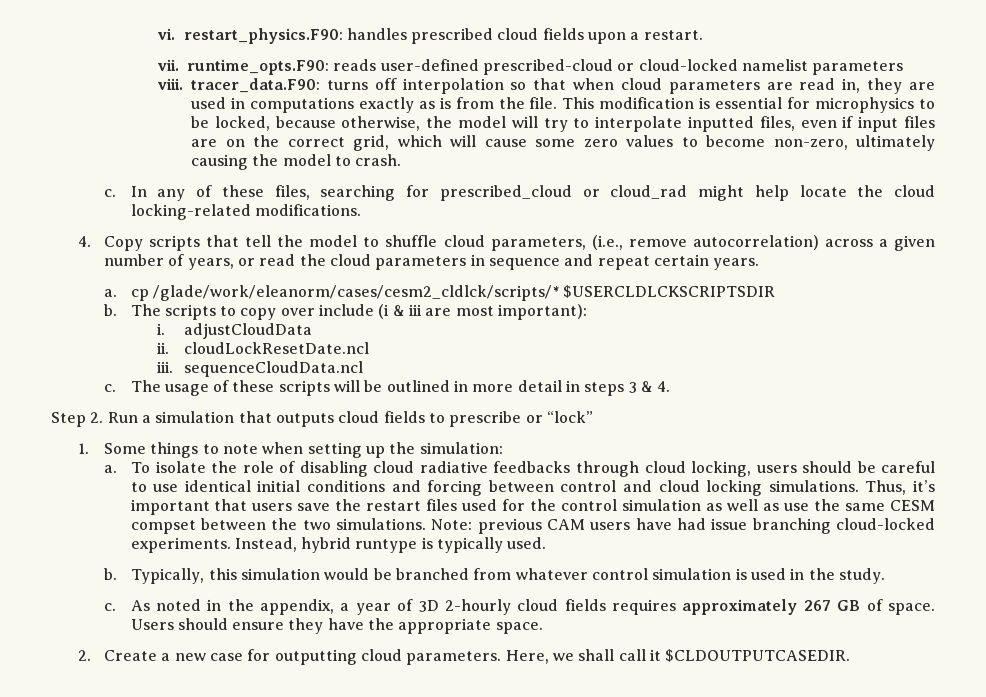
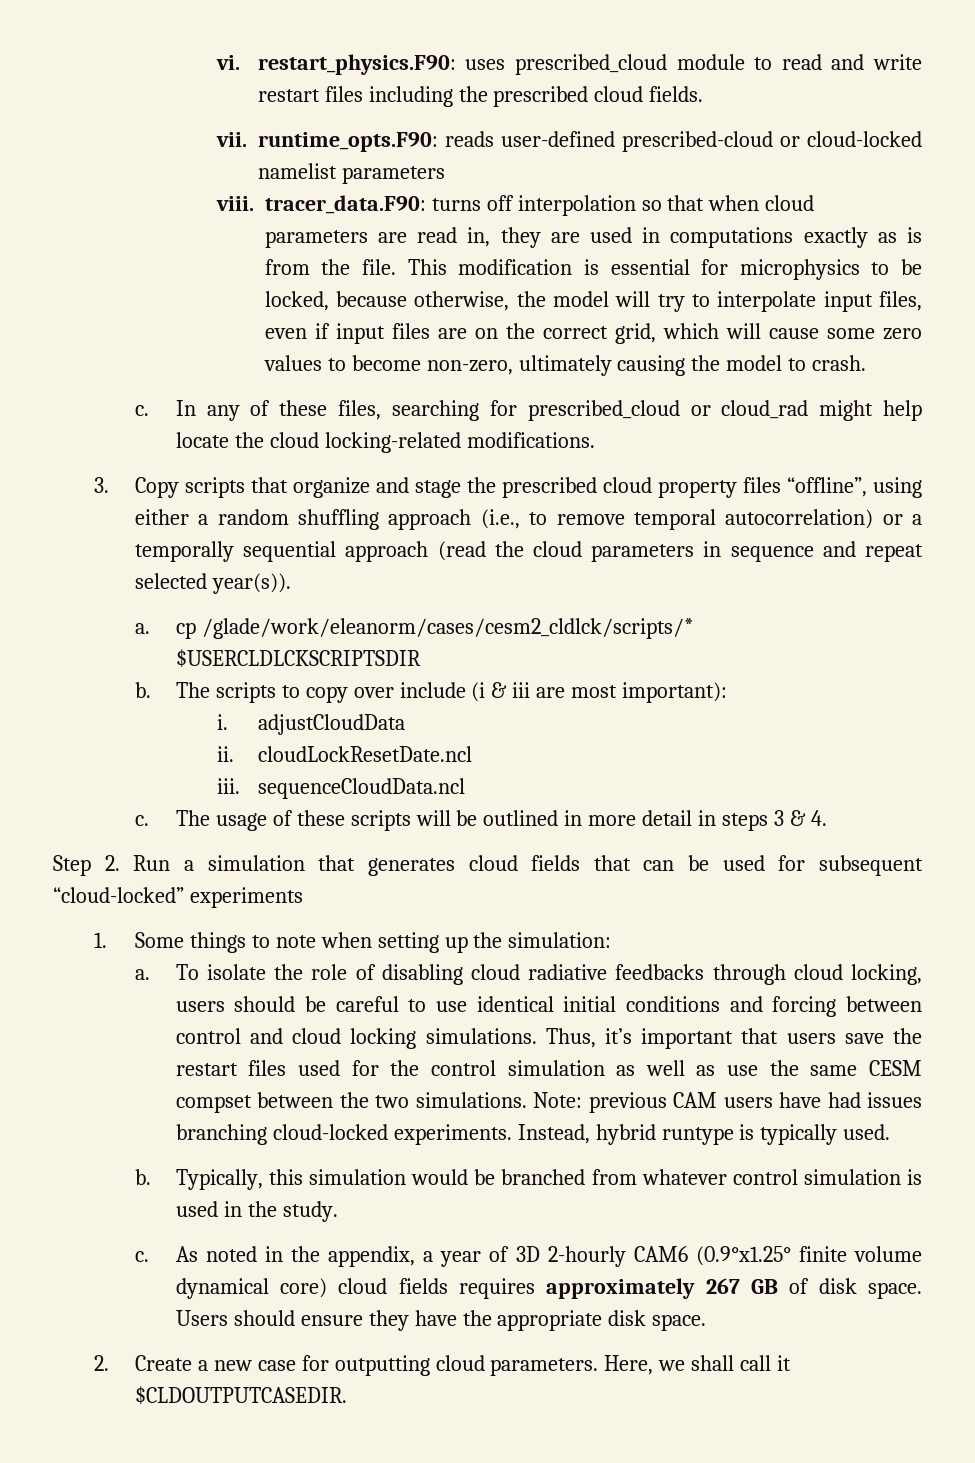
[346,28,703,44] handles prescribed cloud fields upon a restart. -> [465,54,922,75] [257,86,704,107] uses prescribed_cloud module to read and write restart files including the prescribed cloud fields.
[687,116,754,132] inputted -> [823,291,873,312] input
[77,236,91,247] 4. -> [93,477,109,493] 3.
[245,235,936,251] [103,254,296,270] tell the model to shuffle cloud parameters, (i.e., remove autocorrelation) across a given number of years, or read -> [292,477,923,498] [134,509,922,530] [134,541,486,562] organize and stage the prescribed cloud property files “offline”, using either a random shuffling approach (i.e., to remove temporal autocorrelation) or a temporally sequential approach (read
[653,254,760,270] certain years. -> [134,573,291,594] selected year(s)).
[275,411,593,427] outputs cloud fields to prescribe or “lock” -> [367,855,923,876] [53,887,303,908] generates cloud fields that can be used for subsequent “cloud-locked” experiments
[711,518,748,530] issue -> [866,1092,922,1108] issues
(511, 607) none -> [633,1246,923,1266] [175,1278,328,1299] CAM6 (0.9°x1.25° finite volume dynamical core)
(883, 605) none -> [818,1278,857,1294] disk
(492, 626) none -> [608,1310,647,1326] disk

